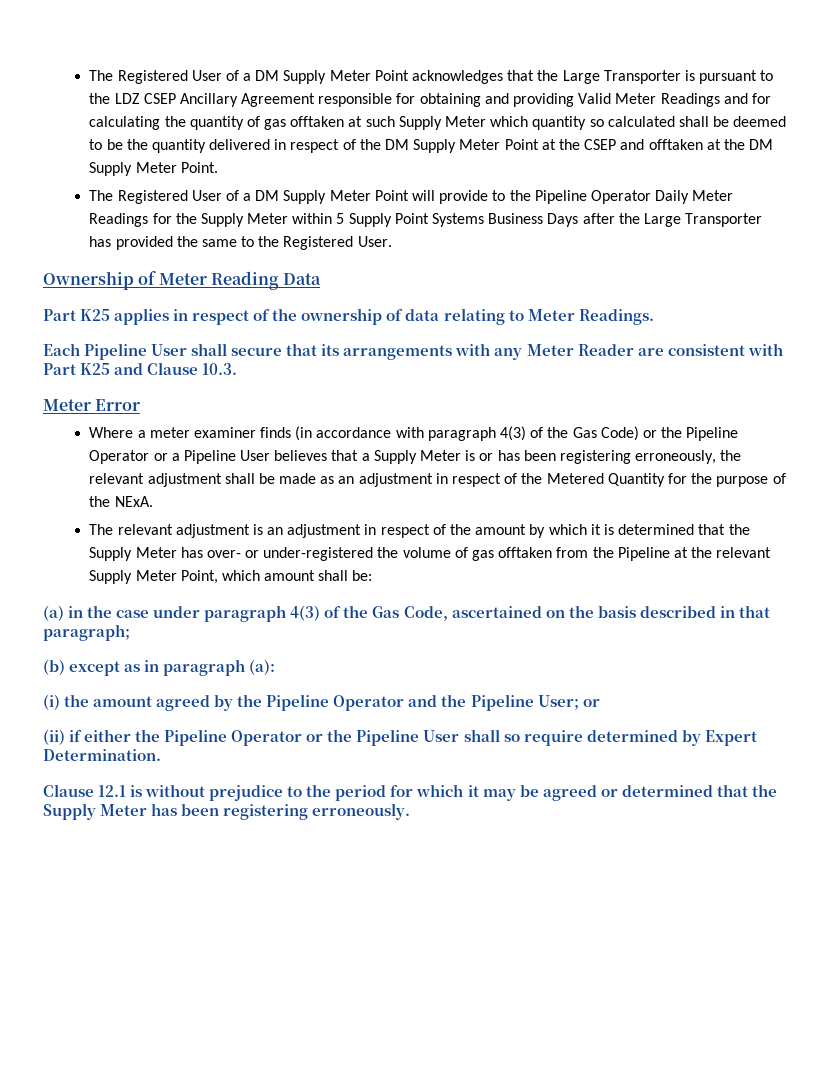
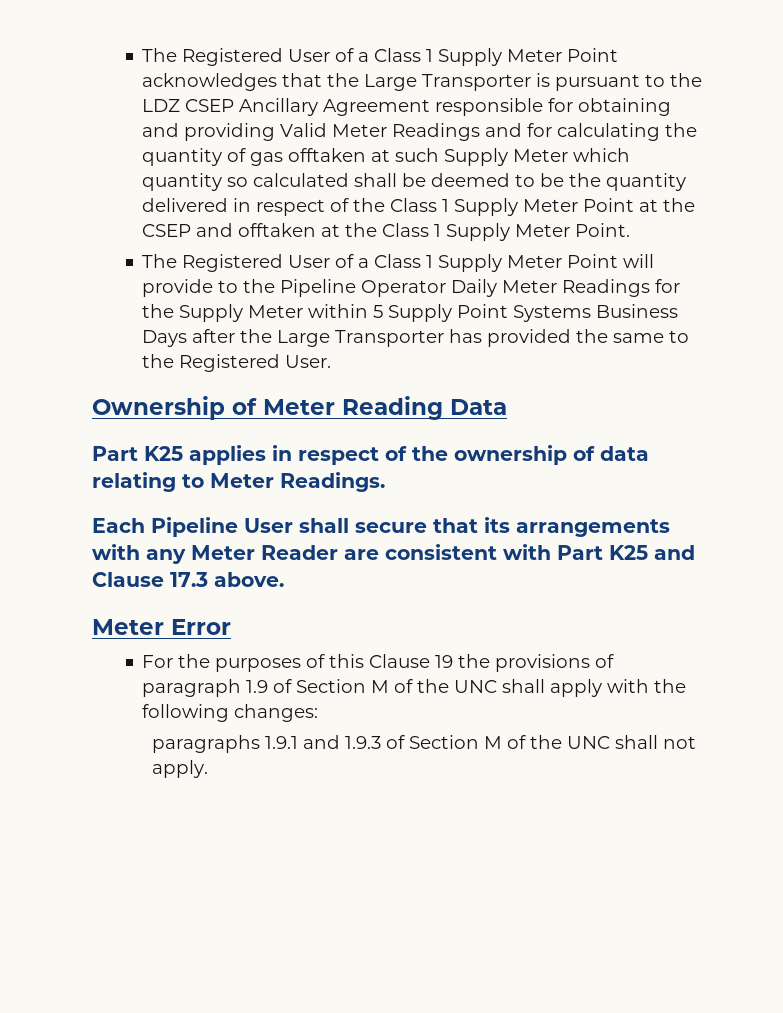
[89,70,280,84] The Registered User of a DM -> [142,48,434,66] The Registered User of a Class 1
[385,139,410,150] DM -> [390,198,450,212] Class 1
[749,139,774,150] DM -> [382,223,442,237] Class 1
[255,190,280,201] DM -> [374,254,434,268] Class 1
[202,363,238,375] 10.3. -> [170,572,284,587] 17.3 above.
[89,426,739,441] [89,450,742,464] [89,473,786,487] [89,496,153,507] [89,524,750,538] [89,547,772,561] [89,570,373,584] [43,605,770,622] [43,624,130,641] [43,659,276,676] [43,694,600,711] [43,729,757,746] [43,749,161,761] [43,784,777,801] [43,803,411,820] Where a meter examiner finds (in accordance with paragraph 4(3) of the Gas Code) or the Pipeline Operator or a Pipeline User believes that a Supply Meter is or has been registering erroneously, the relevant adjustment shall be made as an adjustment in respect of the Metered Quantity for the purpose of the NExA. // The relevant adjustment is an adjustment in respect of the amount by which it is determined that the Supply Meter has over- or under-registered the volume of gas offtaken from the Pipeline at the relevant Supply Meter Point, which amount shall be: // (a) in the case under paragraph 4(3) of the Gas Code, ascertained on the basis described in that paragraph; // (b) except as in paragraph (a): // (i) the amount agreed by the Pipeline Operator and the Pipeline User; or // (ii) if either the Pipeline Operator or the Pipeline User shall so require determined by Expert Determination. // Clause 12.1 is without prejudice to the period for which it may be agreed or determined that the Supply Meter has been registering erroneously. -> [142,654,615,672] [142,679,687,697] [142,704,319,722] [151,735,696,753] [151,760,208,778] For the purposes of this Clause 19 the provisions of paragraph 1.9 of Section M of the UNC shall apply with the following changes: // paragraphs 1.9.1 and 1.9.3 of Section M of the UNC shall not apply.

